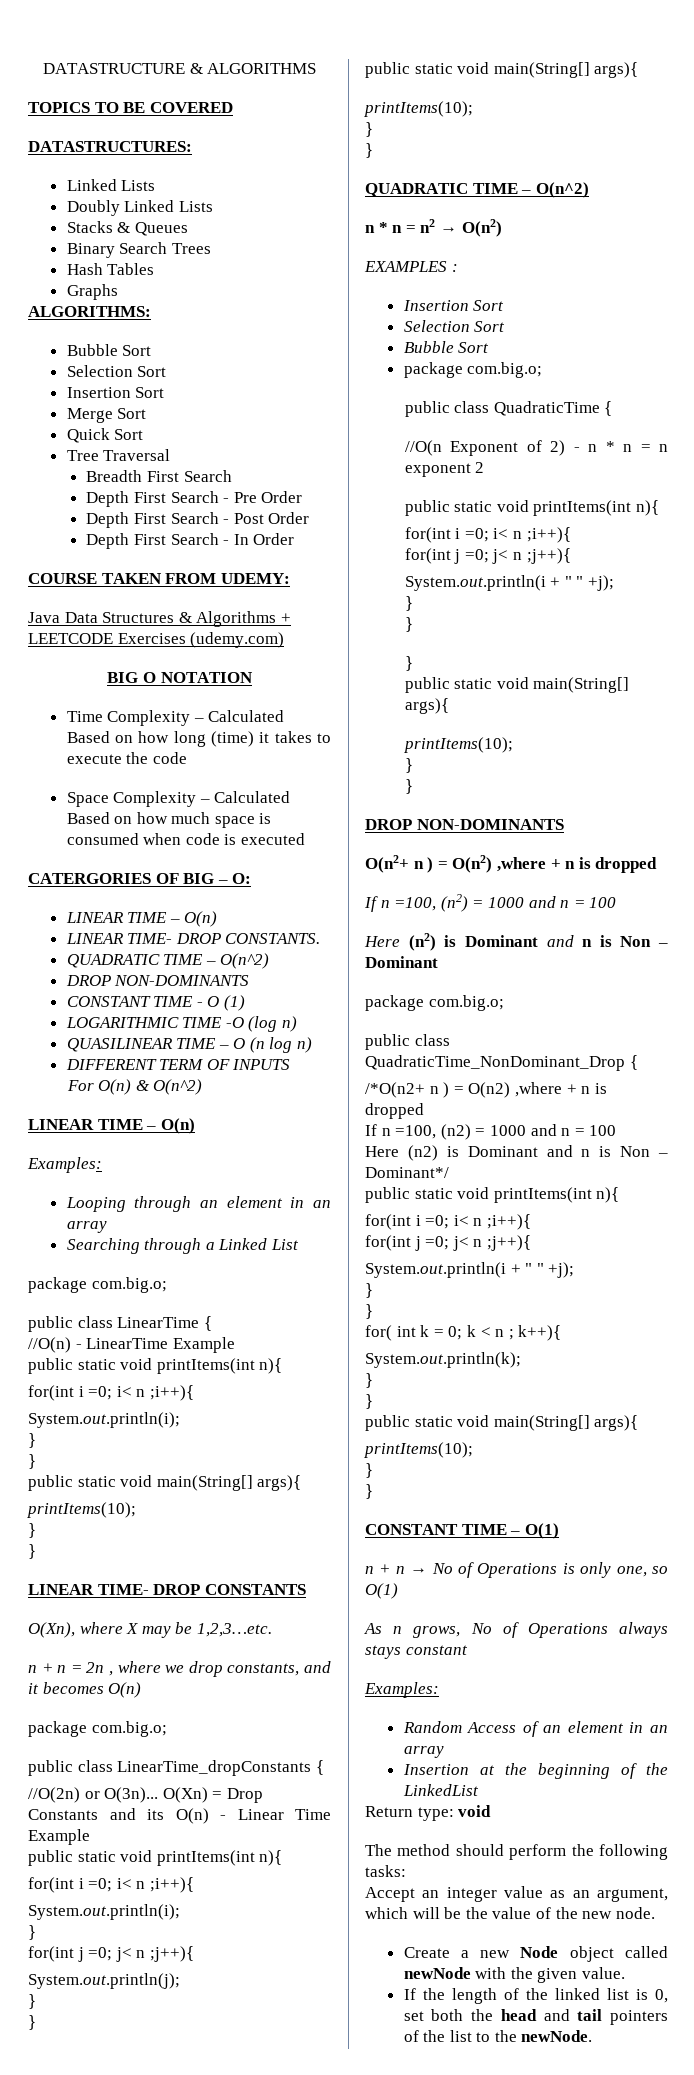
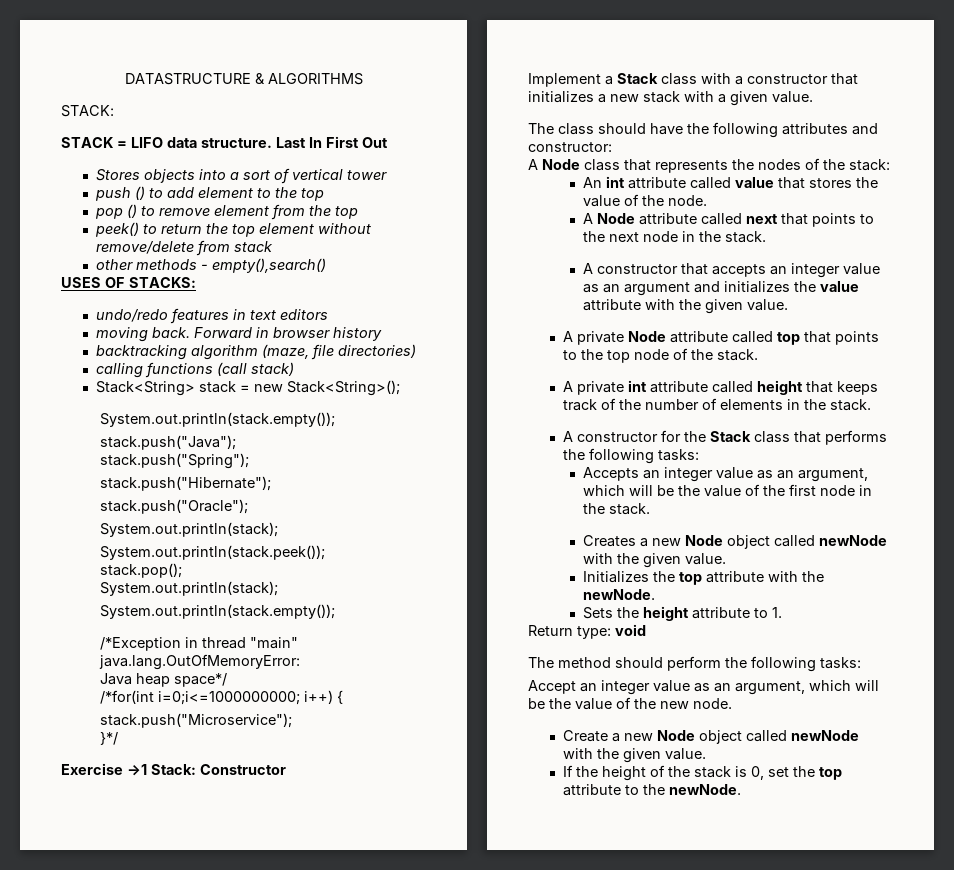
[28,102,233,113] [28,141,192,152] [66,179,156,191] [66,200,213,216] [66,221,188,236] [66,242,211,258] [66,263,155,275] [66,284,118,300] [28,306,151,317] [66,344,152,356] [66,365,167,377] [66,387,165,398] [66,408,147,423] [66,428,144,443] [66,449,171,461] [86,470,232,482] [86,491,303,507] [86,512,310,528] [86,533,295,549] [28,573,290,584] [28,611,291,627] [28,632,285,648] [107,672,253,683] [66,710,285,726] [66,731,331,747] [66,752,187,764] [66,791,291,807] [66,812,272,828] [66,833,305,845] [28,873,252,884] [65,911,218,927] [65,933,321,944] [66,953,270,969] [65,975,250,986] [66,995,245,1011] [65,1016,297,1032] [66,1037,313,1053] [65,1059,291,1070] [66,1079,203,1095] [28,1118,195,1134] [27,1157,102,1173] [65,1196,331,1212] [66,1221,107,1233] [66,1238,299,1254] [28,1277,167,1293] [28,1316,212,1332] [28,1337,235,1353] [28,1358,283,1374] [28,1385,194,1401] [28,1412,180,1428] [28,1433,36,1448] [28,1454,36,1469] [28,1475,302,1491] [27,1502,136,1518] [28,1523,36,1538] [28,1544,36,1559] [28,1584,306,1595] [28,1622,272,1638] [28,1661,331,1677] [28,1682,142,1698] [28,1721,167,1737] [28,1760,324,1776] [28,1787,263,1803] [28,1808,331,1824] [28,1829,90,1845] [28,1850,283,1866] [28,1877,194,1893] [28,1904,180,1920] [28,1925,36,1940] [28,1946,194,1962] [28,1973,180,1989] [28,1994,36,2009] [28,2015,36,2030] [365,62,639,78] [364,101,473,117] [365,122,373,137] [365,143,373,158] [365,182,589,198] [365,219,502,237] [364,261,458,272] [402,300,505,311] [403,320,506,332] [403,341,490,353] [403,362,543,378] [404,401,613,417] [404,440,668,456] [404,462,485,477] [404,500,660,516] [404,527,571,543] [404,548,571,564] [404,575,615,591] [404,596,413,611] [404,617,413,632] [404,656,413,671] [404,677,630,693] [404,698,449,714] [403,737,513,753] [404,758,413,773] [404,779,413,794] [365,819,564,830] [365,855,658,873] [364,894,617,912] [364,933,668,951] [365,956,438,968] [365,995,504,1011] [365,1034,450,1050] [365,1055,638,1071] [365,1082,607,1098] [365,1103,424,1119] [365,1124,617,1140] [365,1145,668,1161] [365,1167,449,1178] [365,1187,620,1203] [365,1214,531,1230] [365,1235,531,1251] [365,1262,575,1278] [365,1283,373,1298] [365,1304,373,1319] [365,1325,562,1341] [365,1352,521,1368] [365,1373,373,1388] [365,1394,373,1409] [365,1415,639,1431] [364,1442,473,1458] [365,1463,373,1478] [365,1484,373,1499] [365,1523,559,1539] [365,1562,668,1578] [365,1583,398,1599] [364,1622,668,1638] [365,1645,468,1659] [364,1682,439,1698] [402,1721,668,1737] [403,1746,444,1758] [402,1763,668,1779] [402,1784,479,1796] TOPICS TO BE COVERED // DATASTRUCTURES: // Linked Lists // Doubly Linked Lists // Stacks & Queues // Binary Search Trees // Hash Tables // Graphs // ALGORITHMS: // Bubble Sort // Selection Sort // Insertion Sort // Merge Sort // Quick Sort // Tree Traversal // Breadth First Search // Depth First Search - Pre Order // Depth First Search - Post Order // Depth First Search - In Order // COURSE TAKEN FROM UDEMY: // Java Data Structures & Algorithms + LEETCODE Exercises (udemy.com) // BIG O NOTATION // Time Complexity – Calculated Based on how long (time) it takes to execute the code // Space Complexity – Calculated Based on how much space is consumed when code is executed // CATERGORIES OF BIG – O: // LINEAR TIME – O(n) // LINEAR TIME- DROP CONSTANTS. // QUADRATIC TIME – O(n^2) // DROP NON-DOMINANTS // CONSTANT TIME - O (1) // LOGARITHMIC TIME -O (log n) // QUASILINEAR TIME – O (n log n) // DIFFERENT TERM OF INPUTS // For O(n) & O(n^2) // LINEAR TIME – O(n) // Examples: // Looping through an element in an array // Searching through a Linked List // package com.big.o; // public class LinearTime { // //O(n) - LinearTime Example // public static void printItems(int n){ // for(int i =0; i< n ;i++){ // System.out.println(i); // } // } // public static void main(String[] args){ // printItems(10); // } // } // LINEAR TIME- DROP CONSTANTS // O(Xn), where X may be 1,2,3…etc. // n + n = 2n , where we drop constants, and it becomes O(n) // package com.big.o; // public class LinearTime_dropConstants { // //O(2n) or O(3n)... O(Xn) = Drop Constants and its O(n) - Linear Time Example // public static void printItems(int n){ // for(int i =0; i< n ;i++){ // System.out.println(i); // } // for(int j =0; j< n ;j++){ // System.out.println(j); // } // } // public static void main(String[] args){ // printItems(10); // } // } // QUADRATIC TIME – O(n^2) // n * n = n2 → O(n2) // EXAMPLES : // Insertion Sort // Selection Sort // Bubble Sort // package com.big.o; // public class QuadraticTime { // //O(n Exponent of 2) - n * n = n exponent 2 // public static void printItems(int n){ // for(int i =0; i< n ;i++){ // for(int j =0; j< n ;j++){ // System.out.println(i + " " +j); // } // } // } // public static void main(String[] args){ // printItems(10); // } // } // DROP NON-DOMINANTS // O(n2+ n ) = O(n2) ,where + n is dropped // If n =100, (n2) = 1000 and n = 100 // Here (n2) is Dominant and n is Non – Dominant // package com.big.o; // public class QuadraticTime_NonDominant_Drop { // /*O(n2+ n ) = O(n2) ,where + n is dropped // If n =100, (n2) = 1000 and n = 100 // Here (n2) is Dominant and n is Non – Dominant*/ // public static void printItems(int n){ // for(int i =0; i< n ;i++){ // for(int j =0; j< n ;j++){ // System.out.println(i + " " +j); // } // } // for( int k = 0; k < n ; k++){ // System.out.println(k); // } // } // public static void main(String[] args){ // printItems(10); // } // } // CONSTANT TIME – O(1) // n + n → No of Operations is only one, so O(1) // As n grows, No of Operations always stays constant // Examples: // Random Access of an element in an array // Insertion at the beginning of the LinkedList -> [61,105,114,117] [61,136,388,148] [96,168,388,184] [95,186,325,201] [95,204,359,220] [95,222,372,237] [96,240,274,256] [96,258,327,273] [61,277,196,288] [96,308,329,324] [96,327,383,342] [96,344,417,360] [96,362,295,378] [96,380,401,396] [99,412,335,427] [99,435,236,450] [99,453,249,469] [99,476,271,491] [99,499,248,514] [99,522,278,537] [99,545,325,560] [99,563,182,578] [99,581,278,596] [99,604,335,619] [99,637,298,651] [98,654,300,670] [99,673,227,687] [99,690,343,705] [99,713,292,728] [99,731,118,745] [61,763,286,776] [528,73,858,87] [528,91,813,106] [528,122,878,138] [528,142,612,152] [528,158,890,173] [582,176,878,189] [582,194,707,207] [582,213,874,227] [582,231,766,243] [582,263,880,278] [582,281,859,296] [582,299,788,314] [563,331,880,345] [563,348,759,363] [563,380,879,395] [563,398,872,411] [563,430,888,445] [563,448,700,464] [582,467,868,482] [582,484,872,497] [582,503,650,515] [582,535,887,549] [582,553,726,568] [582,571,824,585] [582,589,655,600] [582,606,782,621] STACK: // STACK = LIFO data structure. Last In First Out // Stores objects into a sort of vertical tower // push () to add element to the top // pop () to remove element from the top // peek() to return the top element without remove/delete from stack // other methods - empty(),search() // USES OF STACKS: // undo/redo features in text editors // moving back. Forward in browser history // backtracking algorithm (maze, file directories) // calling functions (call stack) // Stack<String> stack = new Stack<String>(); // System.out.println(stack.empty()); // stack.push("Java"); // stack.push("Spring"); // stack.push("Hibernate"); // stack.push("Oracle"); // System.out.println(stack); // System.out.println(stack.peek()); // stack.pop(); // System.out.println(stack); // System.out.println(stack.empty()); // /*Exception in thread "main" java.lang.OutOfMemoryError: // Java heap space*/ // /*for(int i=0;i<=1000000000; i++) { // stack.push("Microservice"); // }*/ // Exercise →1 Stack: Constructor // Implement a Stack class with a constructor that initializes a new stack with a given value. // The class should have the following attributes and constructor: // A Node class that represents the nodes of the stack: // An int attribute called value that stores the value of the node. // A Node attribute called next that points to the next node in the stack. // A constructor that accepts an integer value as an argument and initializes the value attribute with the given value. // A private Node attribute called top that points to the top node of the stack. // A private int attribute called height that keeps track of the number of elements in the stack. // A constructor for the Stack class that performs the following tasks: // Accepts an integer value as an argument, which will be the value of the first node in the stack. // Creates a new Node object called newNode with the given value. // Initializes the top attribute with the newNode. // Sets the height attribute to 1.
[451,1988,629,2004] length of the linked list -> [602,765,732,781] height of the stack
[431,2009,668,2025] [403,2030,472,2042] both the head and tail pointers of the list -> [793,766,843,780] [563,784,622,796] the top attribute

